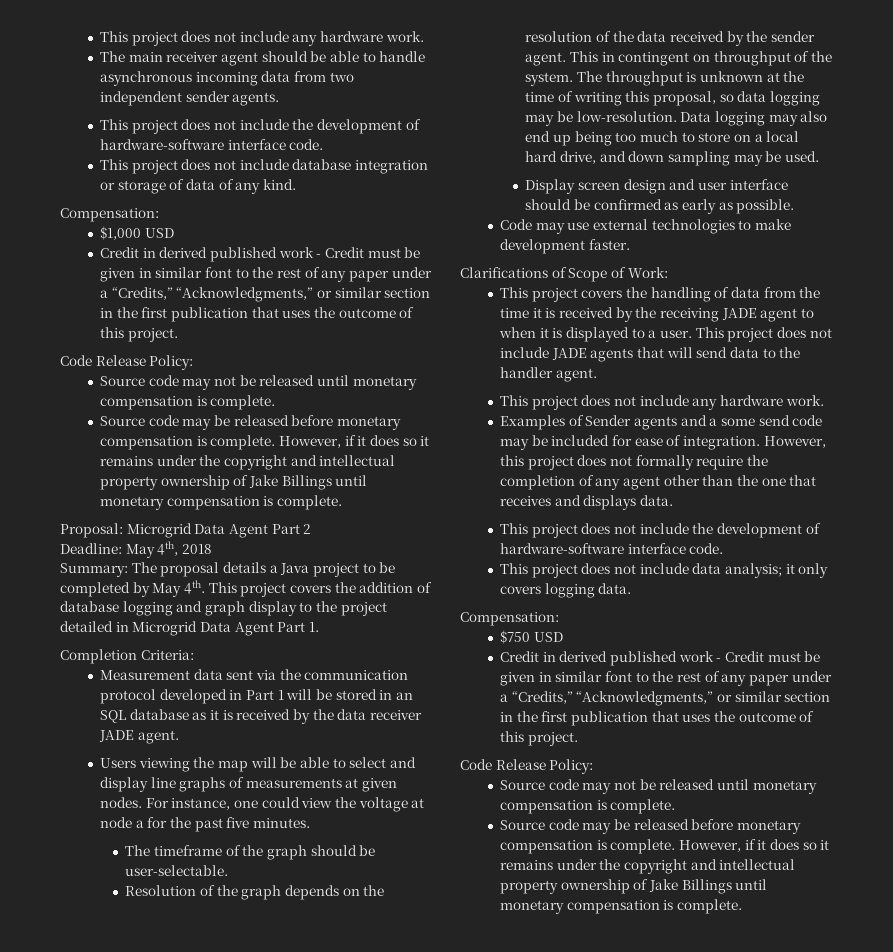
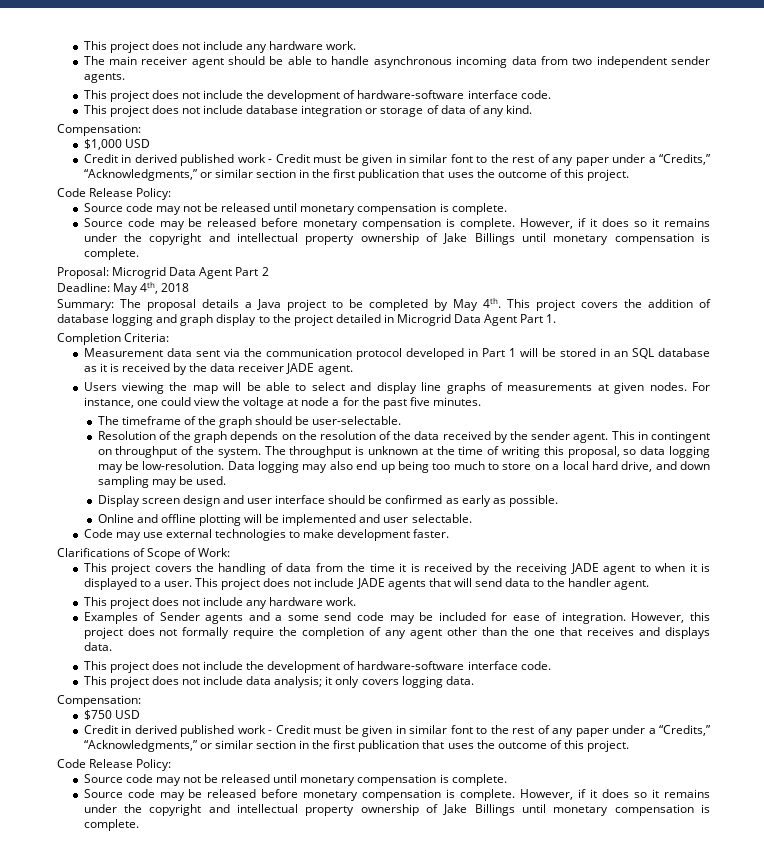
(795, 206) none -> [97,514,472,526] // Online and offline plotting will be implemented and user selectable.

